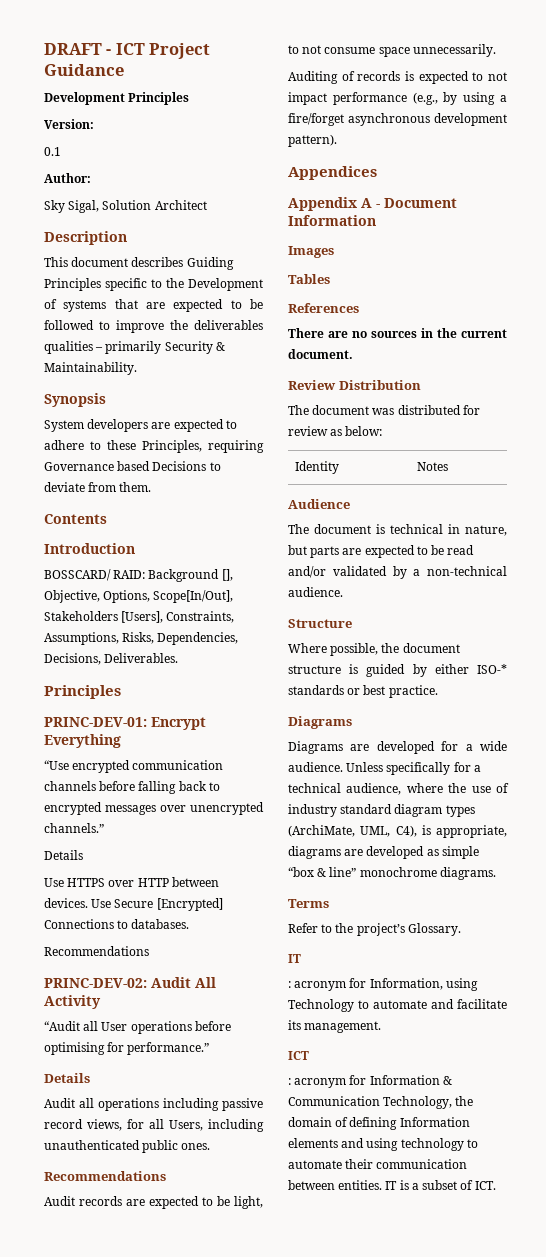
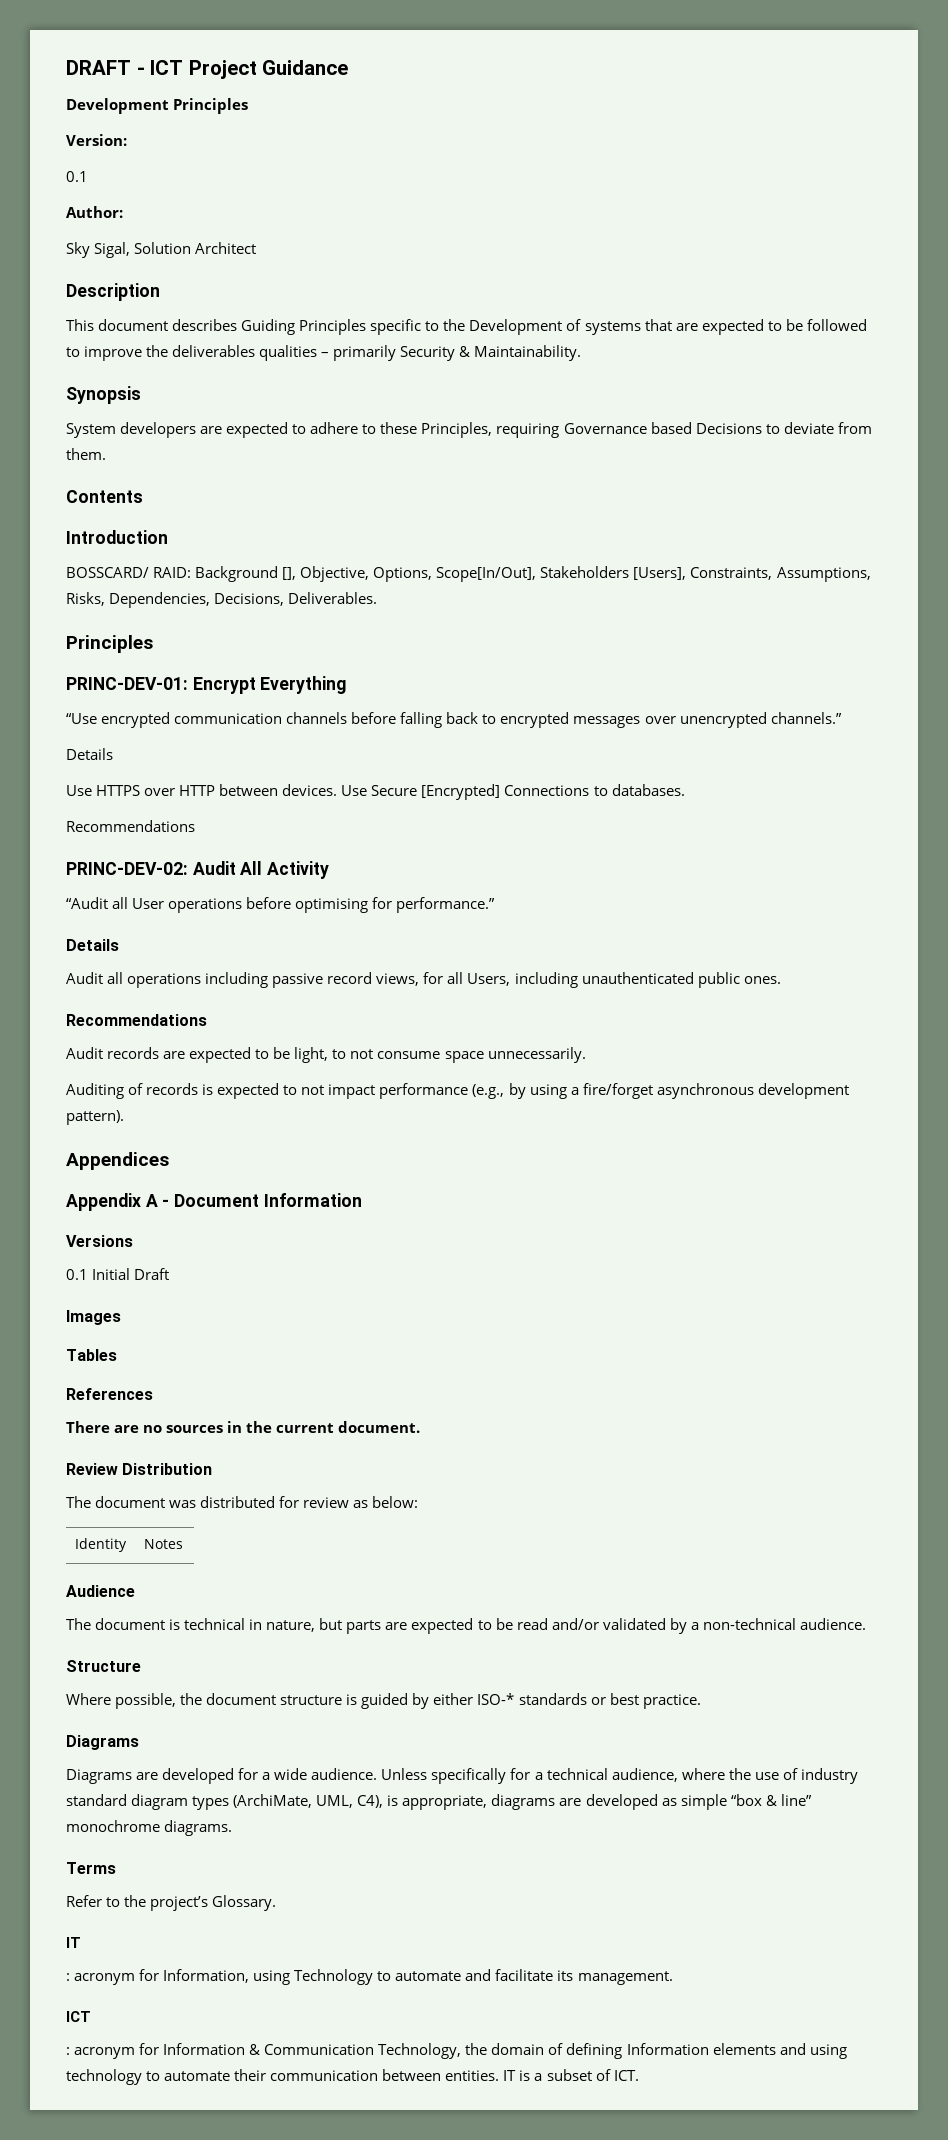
(376, 220) none -> [66,1235,133,1247] [66,1268,170,1280] // Versions // 0.1 Initial Draft

